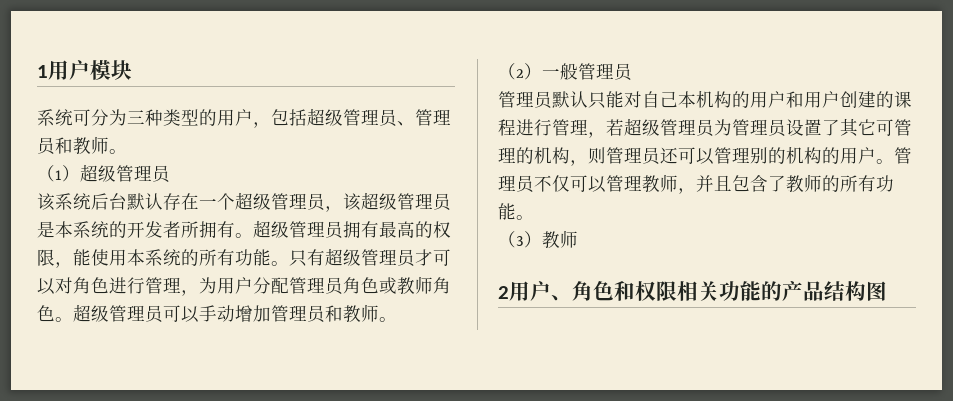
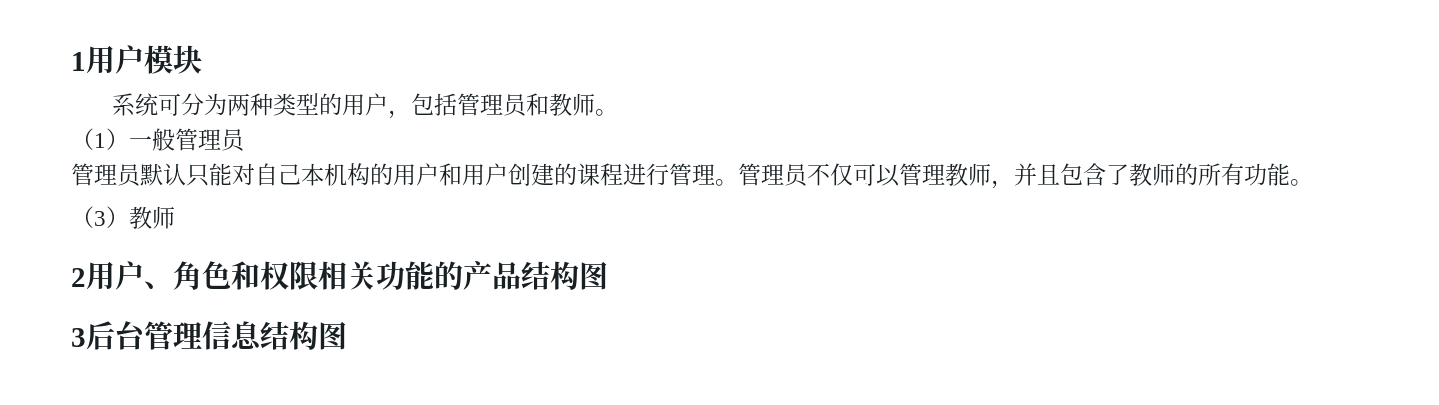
[127,110,145,124] 三 -> [226,93,250,116] 两
[307,108,415,127] 超级管理员、 -> (457, 104) none
[80,164,171,183] [37,192,452,212] [37,220,451,239] [37,248,451,268] [37,276,451,296] [37,304,397,323] [498,63,542,80] 超级管理员 // 该系统后台默认存在一个超级管理员，该超级管理员是本系统的开发者所拥有。超级管理员拥有最高的权限，能使用本系统的所有功能。只有超级管理员才可以对角色进行管理，为用户分配管理员角色或教师角色。超级管理员可以手动增加管理员和教师。 // （2） -> (129, 139) none
[588,118,912,138] [498,146,876,166] ，若超级管理员为管理员设置了其它可管理的机构，则管理员还可以管理别的机构的用户 -> (715, 174) none
(887, 291) none -> [71,321,347,350] // 3后台管理信息结构图

